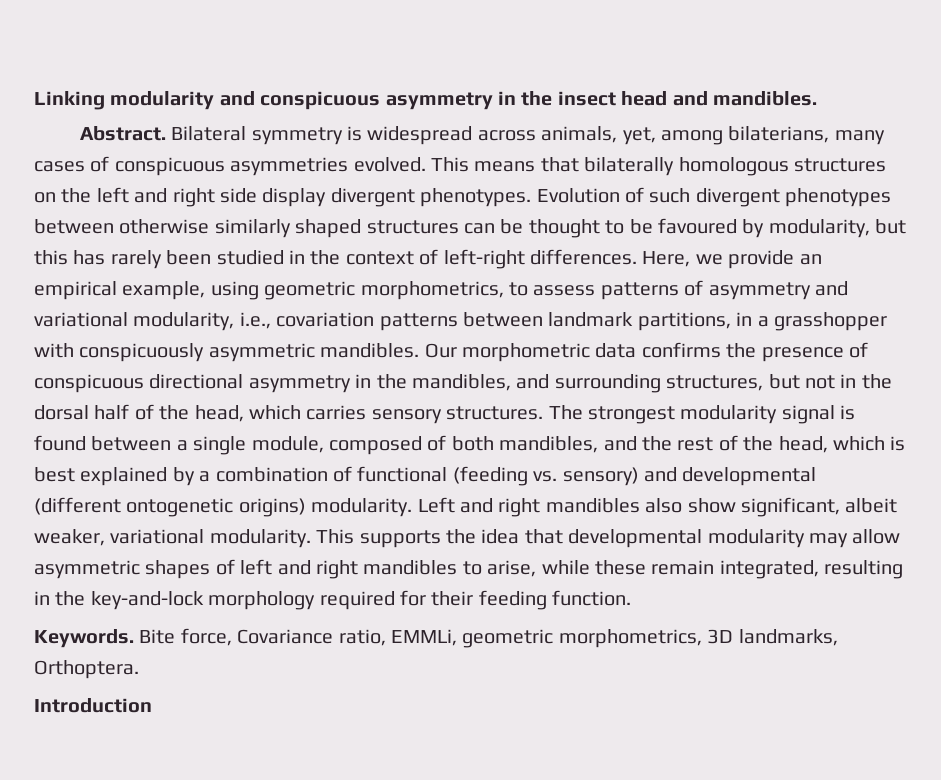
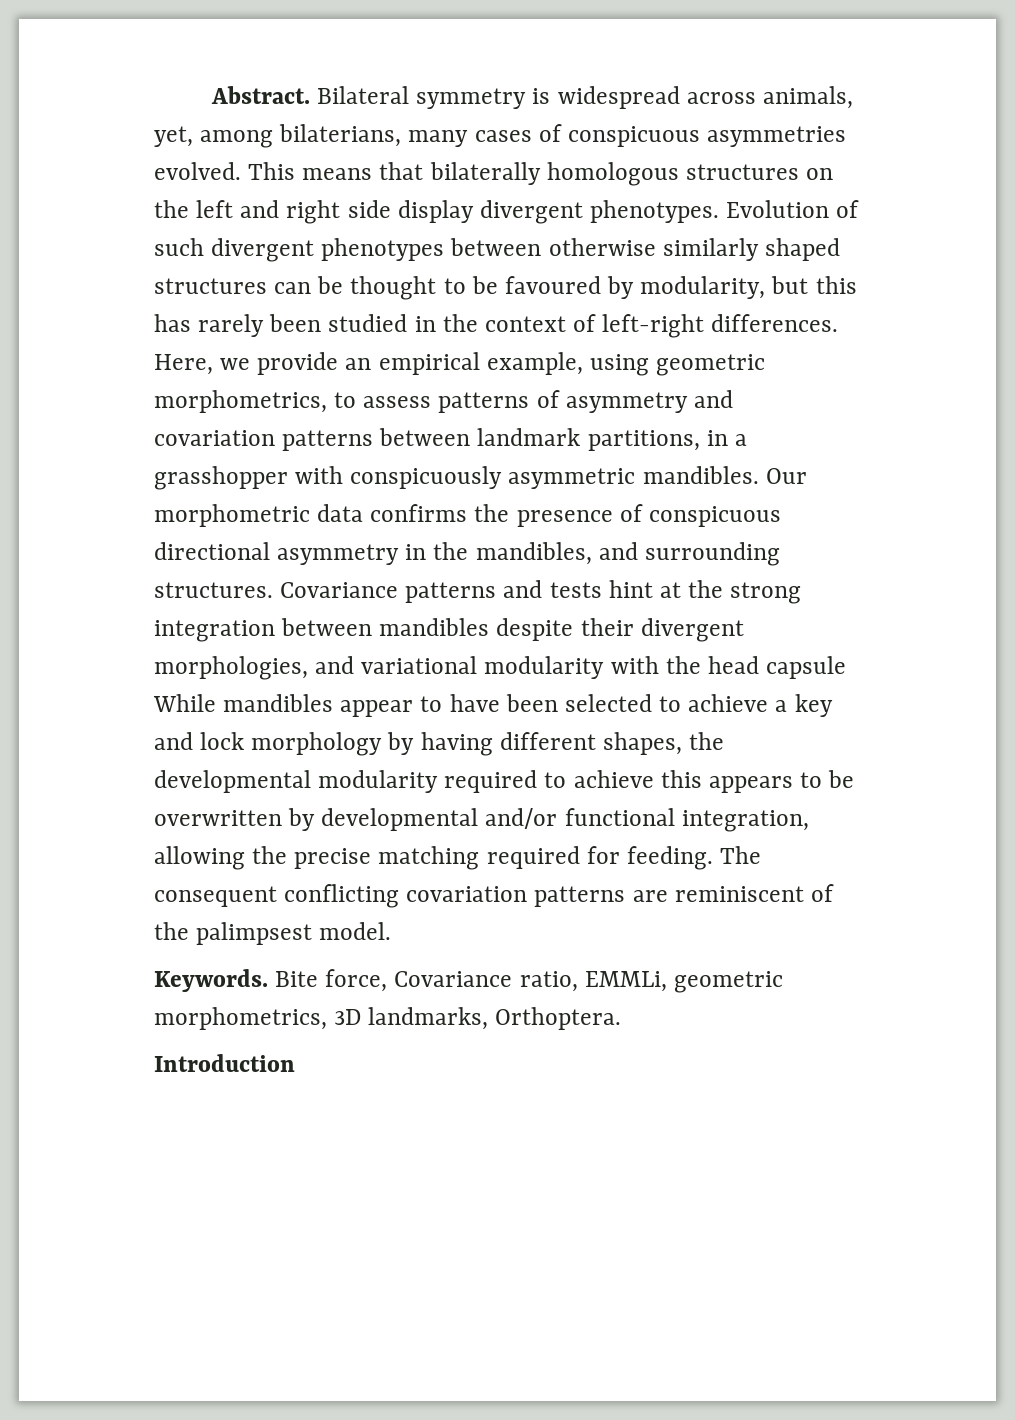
[34,91,817,110] Linking modularity and conspicuous asymmetry in the insect head and mandibles. // -> (210, 95) none
[34,312,271,331] variational modularity, i.e., -> (733, 399) none
[666,374,892,391] [34,404,856,424] [34,435,906,455] [34,466,817,486] [34,497,898,517] [34,529,901,548] [34,559,904,579] [34,590,632,610] structures, but not in the dorsal half of the head, which carries sensory structures. The strongest modularity signal is found between a single module, composed of both mandibles, and the rest of the head, which is best explained by a combination of functional (feeding vs. sensory) and developmental (different ontogenetic origins) modularity. Left and right mandibles also show significant, albeit weaker, variational modularity. This supports the idea that developmental modularity may allow asymmetric shapes of left and right mandibles to arise, while these remain integrated, resulting in the key-and-lock morphology required for their feeding function. -> [154,580,802,604] [154,618,744,642] [154,656,847,680] [153,694,833,717] [154,732,725,756] [154,770,855,793] [154,808,809,832] [154,846,762,870] [154,884,834,908] [154,922,392,945] structures. Covariance patterns and tests hint at the strong integration between mandibles despite their divergent morphologies, and variational modularity with the head capsule While mandibles appear to have been selected to achieve a key and lock morphology by having different shapes, the developmental modularity required to achieve this appears to be overwritten by developmental and/or functional integration, allowing the precise matching required for feeding. The consequent conflicting covariation patterns are reminiscent of the palimpsest model.

